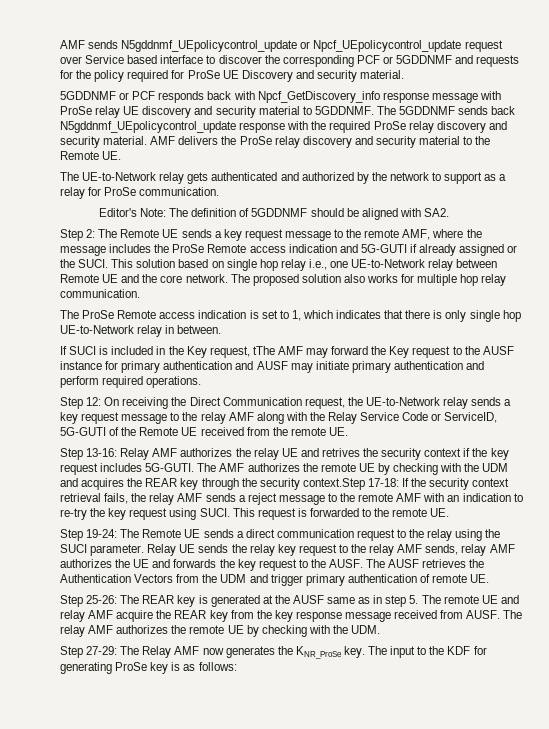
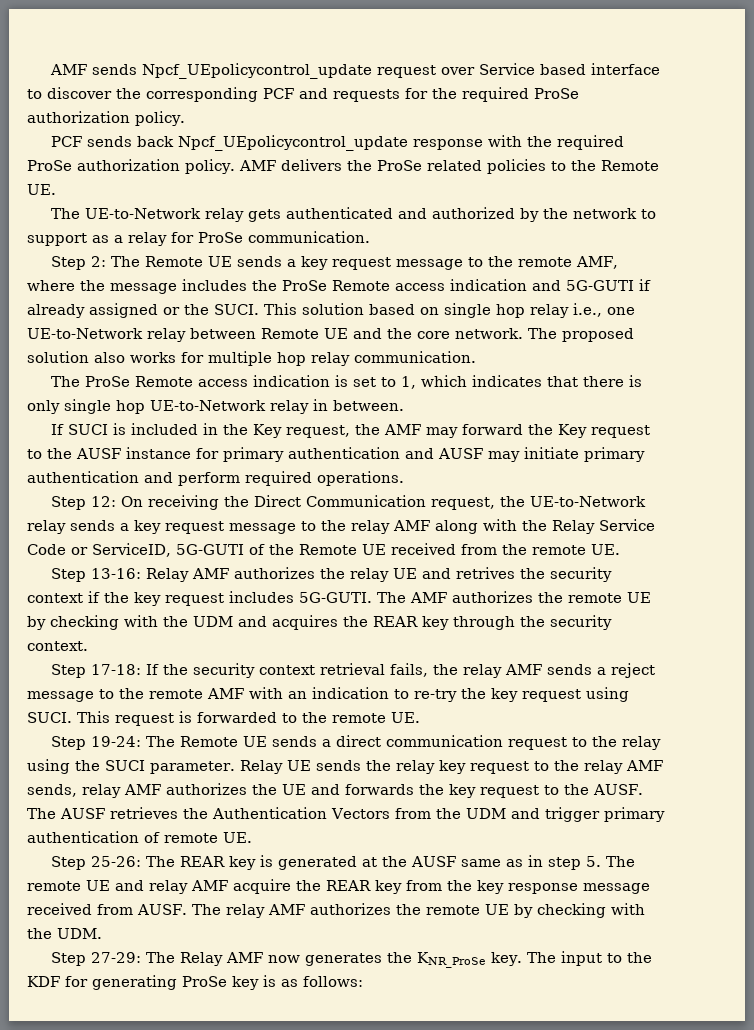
[60,40,311,52] AMF sends N5gddnmf_UEpolicycontrol_update or -> [50,64,138,75] AMF sends
[382,55,453,64] or 5GDDNMF -> (294, 93) none
[94,70,405,82] [60,91,501,103] [60,106,456,118] policy required for ProSe UE Discovery and security material. // 5GDDNMF or PCF responds back with Npcf_GetDiscovery_info response message with ProSe relay UE discovery and security material to 5GDDNMF. The 5GDDNMF -> [462,87,579,102] [27,111,185,126] [51,136,83,147] required ProSe authorization policy. // PCF
[60,121,236,133] N5gddnmf_UEpolicycontrol_update -> [178,135,409,151] Npcf_UEpolicycontrol_update
[408,121,507,133] [60,136,461,148] relay discovery and security material. AMF delivers the ProSe relay discovery and security material -> [77,159,546,174] authorization policy. AMF delivers the ProSe related policies
[98,208,449,220] // Editor's Note: The definition of 5GDDNMF should be aligned with SA2. -> (370, 237) none
[252,346,275,355] tThe -> [355,424,381,435] the
[302,478,365,490] context.Step -> [27,641,88,651] [51,664,87,678] context. // Step

